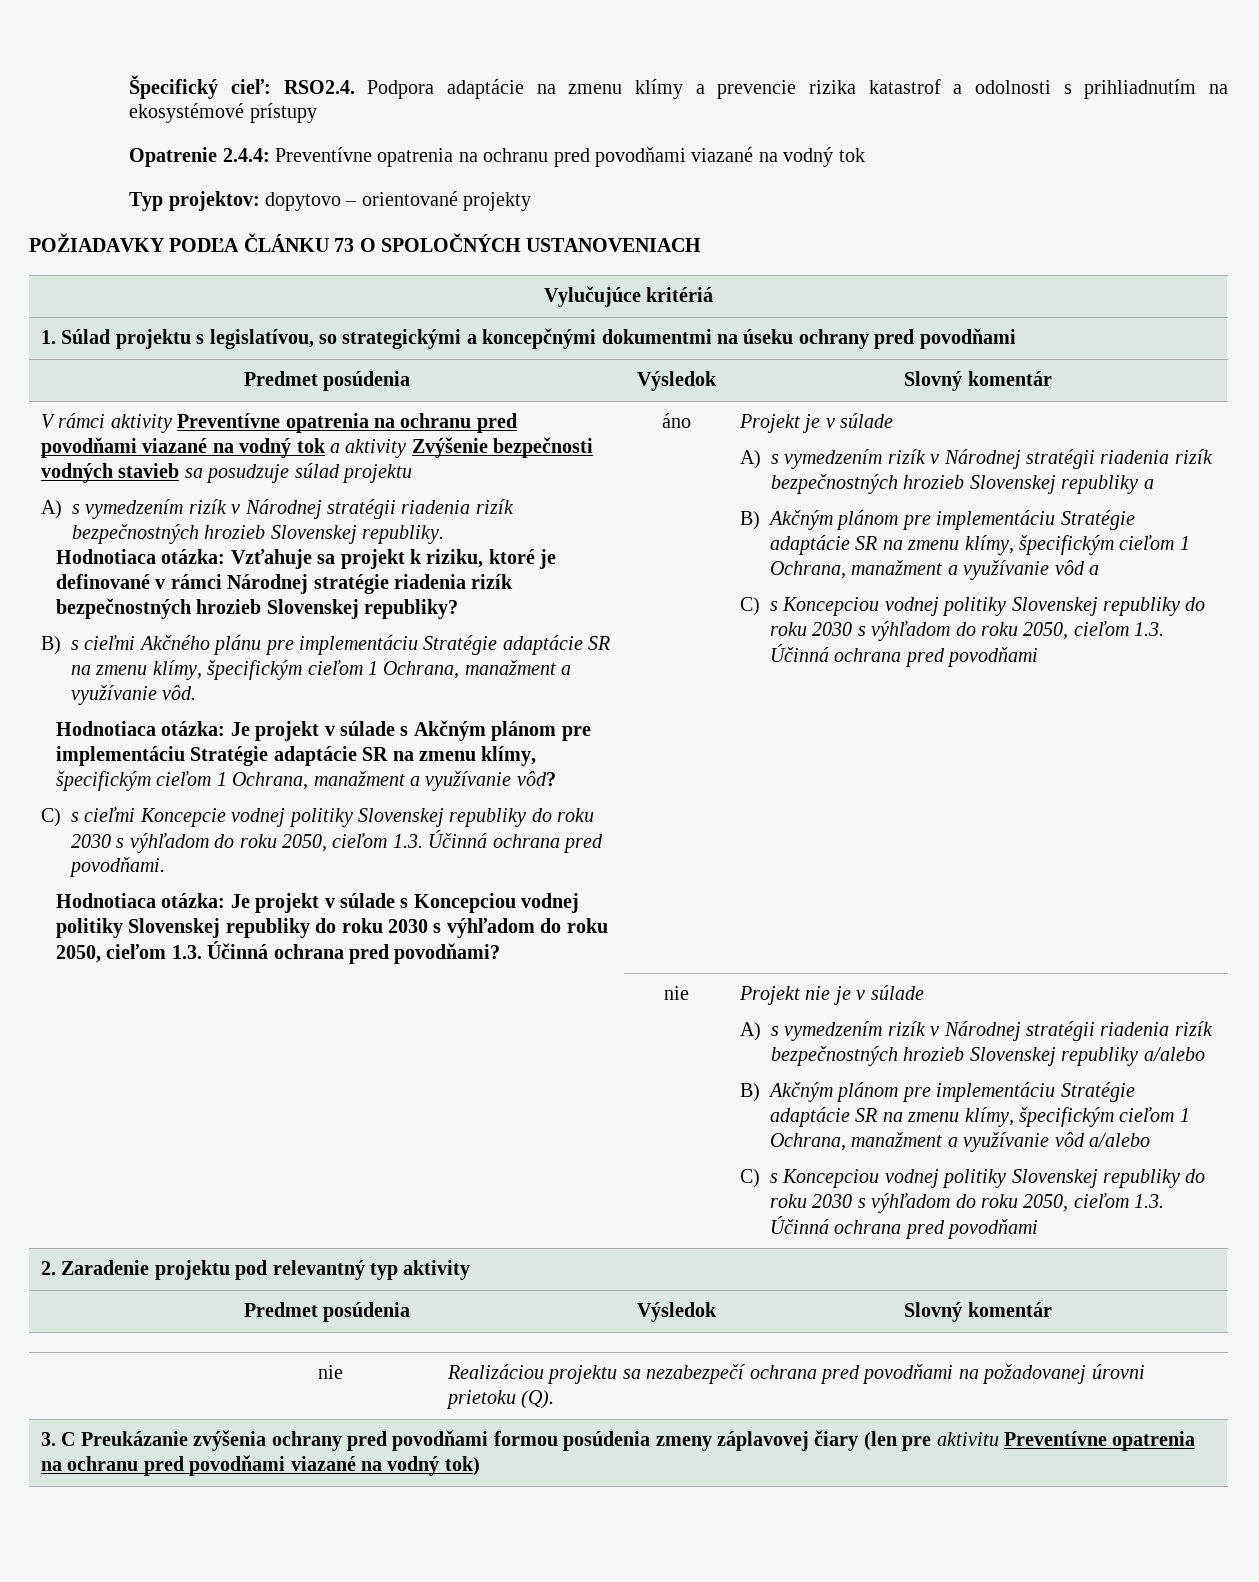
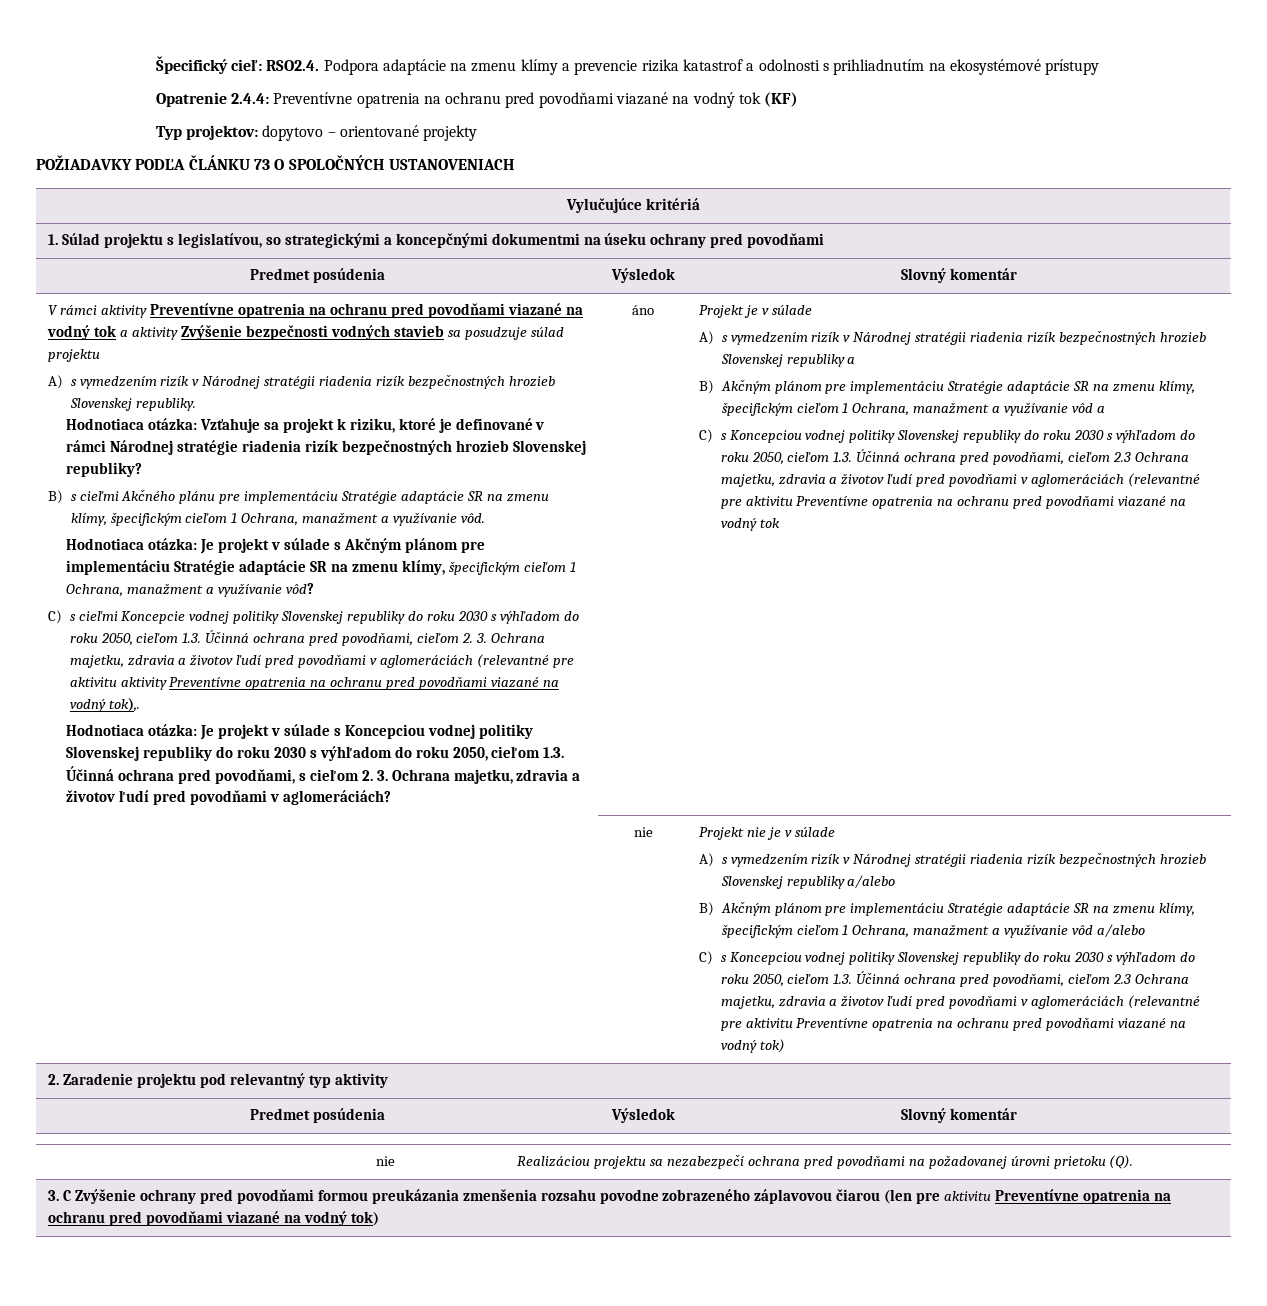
(865, 155) none -> [764,92,799,107] (KF)
[69,857,166,877] povodňami. -> [342,632,545,646] [69,654,574,668] [69,676,559,690] [69,698,140,712] povodňami, cieľom 2. 3. Ochrana majetku, zdravia a životov ľudí pred povodňami v aglomeráciách (relevantné pre aktivitu aktivity Preventívne opatrenia na ochranu pred povodňami viazané na vodný tok),.
[394,943,501,964] povodňami? -> [215,769,581,784] [66,790,391,805] povodňami, s cieľom 2. 3. Ochrana majetku, zdravia a životov ľudí pred povodňami v aglomeráciách?
[947,647,1039,667] povodňami -> [993,451,1189,465] [720,473,1200,487] [720,495,1186,509] [720,518,780,531] povodňami, cieľom 2.3 Ochrana majetku, zdravia a životov ľudí pred povodňami v aglomeráciách (relevantné pre aktivitu Preventívne opatrenia na ochranu pred povodňami viazané na vodný tok
[947,1219,1039,1239] povodňami -> [993,973,1189,987] [720,995,1200,1009] [720,1017,1186,1031] [720,1039,785,1053] povodňami, cieľom 2.3 Ochrana majetku, zdravia a životov ľudí pred povodňami v aglomeráciách (relevantné pre aktivitu Preventívne opatrenia na ochranu pred povodňami viazané na vodný tok)
[80,1430,267,1451] Preukázanie zvýšenia -> [75,1189,137,1204] Zvýšenie
[563,1430,859,1451] posúdenia zmeny záplavovej čiary -> [371,1189,881,1204] preukázania zmenšenia rozsahu povodne zobrazeného záplavovou čiarou

